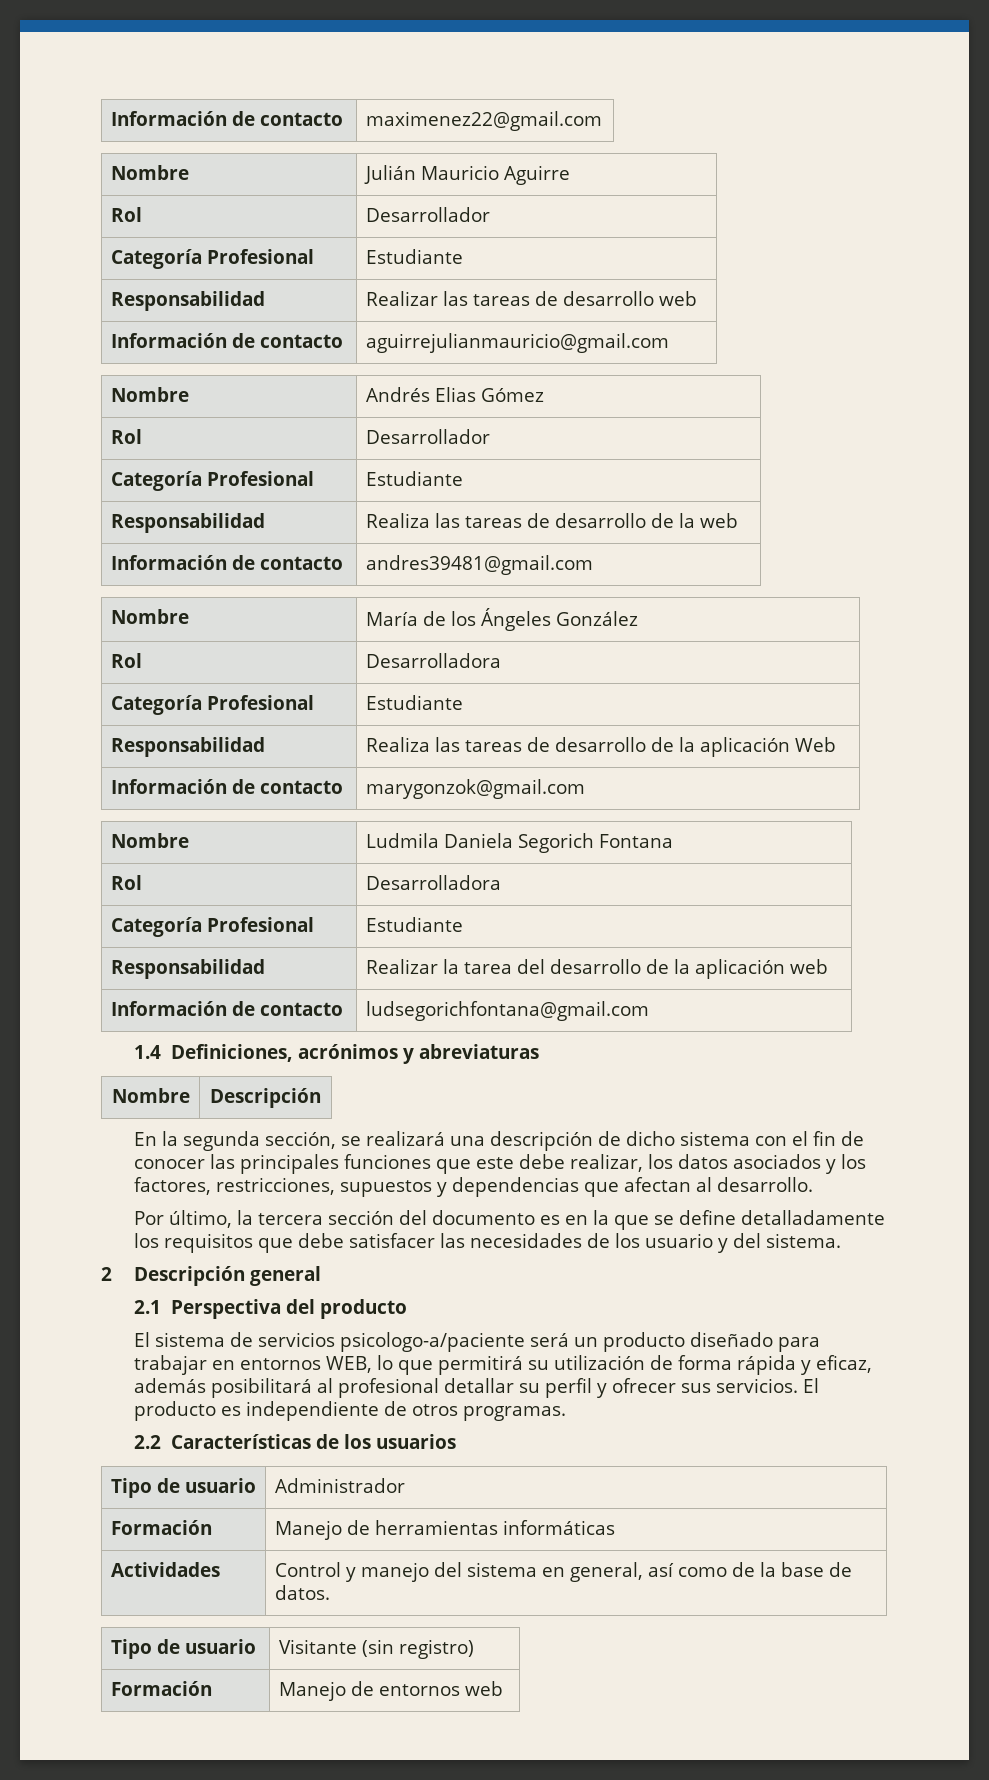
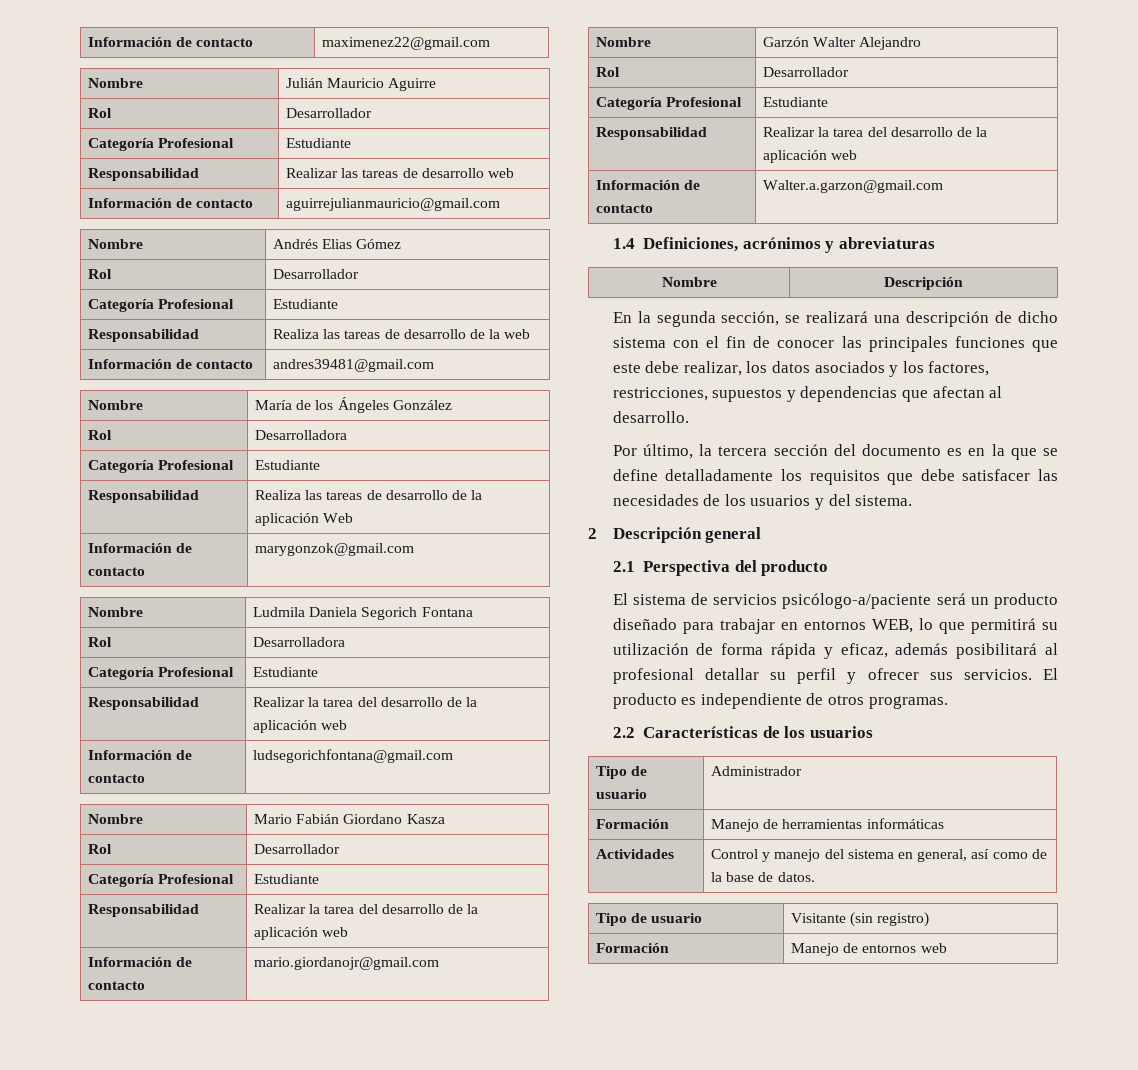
(649, 1011) none -> [88,814,144,824] [254,814,445,824] [88,844,113,854] [254,844,341,854] [88,874,235,887] [254,874,320,884] [88,904,200,917] [254,904,479,914] [254,927,349,940] [88,957,193,967] [88,981,146,990] [254,957,440,970] [596,37,652,47] [763,37,922,50] [596,67,621,77] [763,67,850,77] [596,97,743,110] [763,97,829,107] [596,127,708,140] [763,127,988,137] [763,150,858,163] [596,180,701,190] [596,204,654,213] [763,180,944,193] // Nombre | Mario Fabián Giordano Kasza // Rol | Desarrollador // Categoría Profesional | Estudiante // Responsabilidad | Realizar la tarea del desarrollo de la aplicación web // Información de contacto | mario.giordanojr@gmail.com // Nombre | Garzón Walter Alejandro // Rol | Desarrollador // Categoría Profesional | Estudiante // Responsabilidad | Realizar la tarea del desarrollo de la aplicación web // Información de contacto | Walter.a.garzon@gmail.com
[645,1233,714,1248] usuario -> [750,495,811,506] usuarios
[340,1332,526,1352] psicologo-a/paciente -> [782,593,932,609] psicólogo-a/paciente

